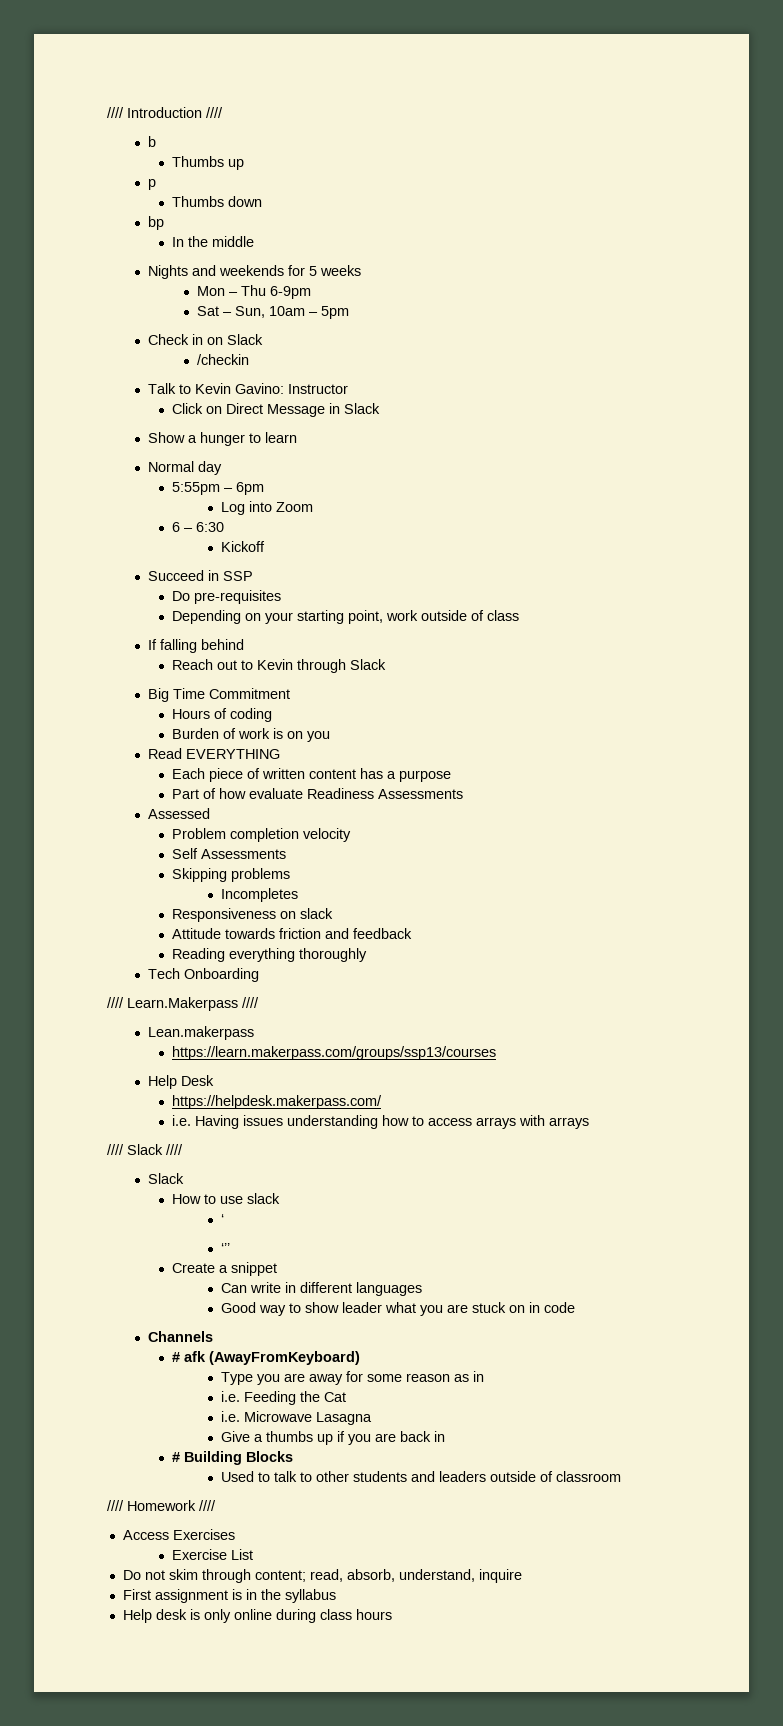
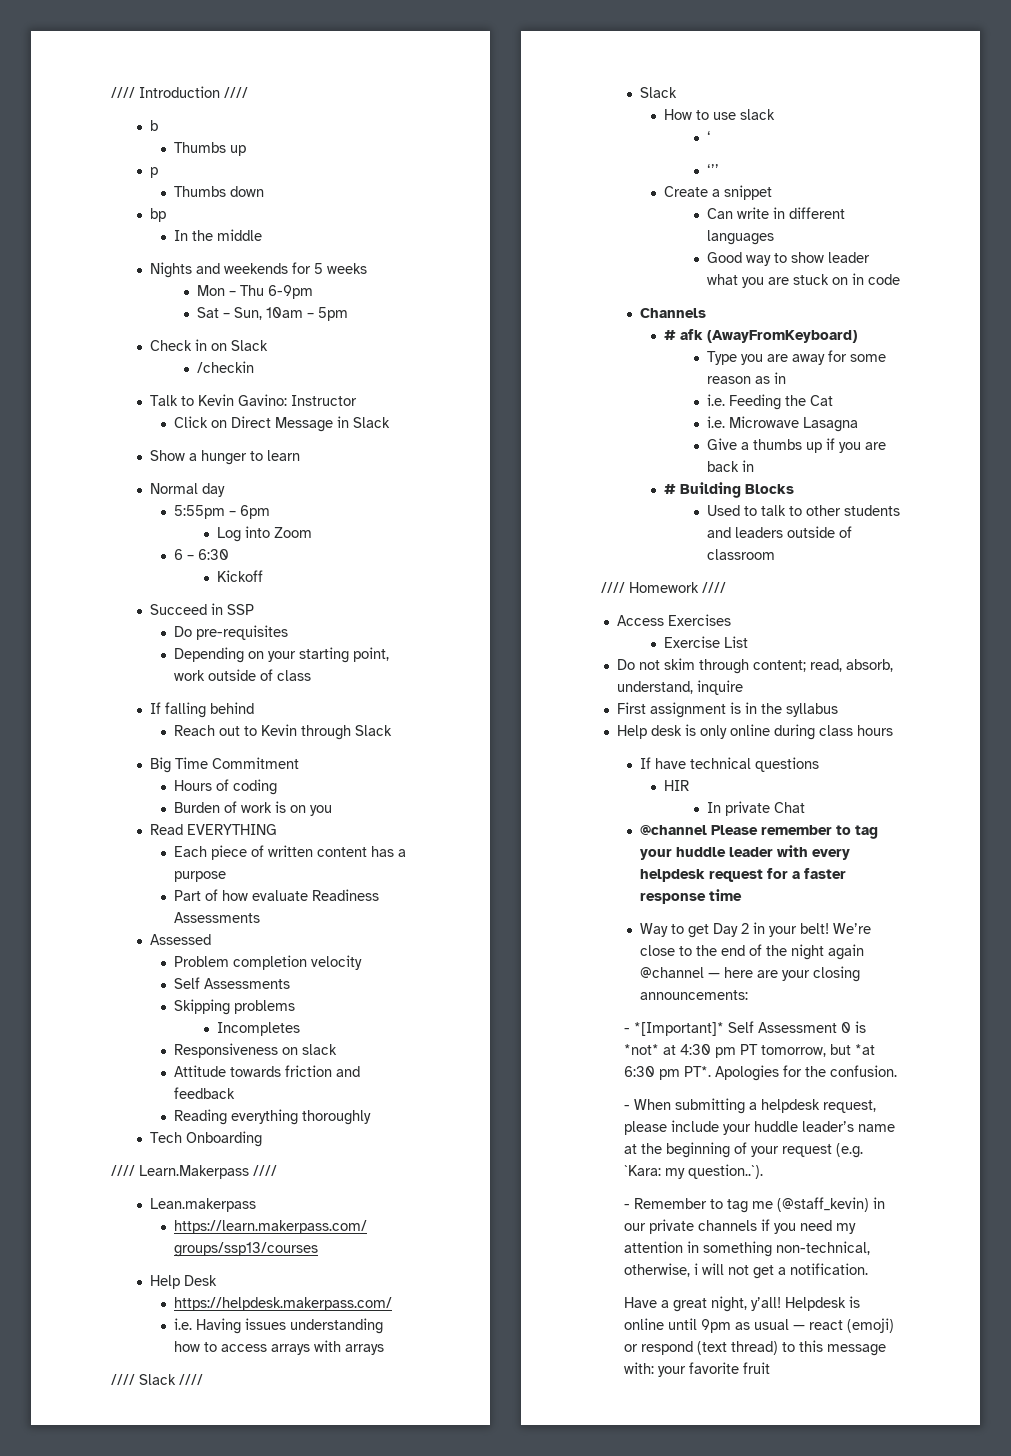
(392, 1614) none -> [640,757,820,772] [663,780,689,791] [706,801,805,816] [640,825,879,839] [640,845,851,860] [640,868,847,882] [640,889,743,904] [640,922,872,938] [640,944,865,960] [640,966,861,982] [640,990,749,1000] [624,1021,867,1036] [624,1044,876,1058] [624,1065,898,1081] [624,1098,877,1114] [624,1120,896,1135] [624,1142,864,1158] [624,1164,764,1179] [624,1197,886,1213] [624,1219,857,1234] [624,1241,871,1257] [624,1263,869,1279] [624,1296,861,1312] [624,1318,895,1333] [624,1340,887,1356] [624,1362,771,1377] // If have technical questions // HIR // In private Chat // @channel Please remember to tag your huddle leader with every helpdesk request for a faster response time // Way to get Day 2 in your belt! We’re close to the end of the night again @channel — here are your closing announcements: // - *[Important]* Self Assessment 0 is *not* at 4:30 pm PT tomorrow, but *at 6:30 pm PT*. Apologies for the confusion. // - When submitting a helpdesk request, please include your huddle leader’s name at the beginning of your request (e.g. `Kara: my question..`). // - Remember to tag me (@staff_kevin) in our private channels if you need my attention in something non-technical, otherwise, i will not get a notification. // Have a great night, y’all! Helpdesk is online until 9pm as usual — react (emoji) or respond (text thread) to this message with: your favorite fruit

